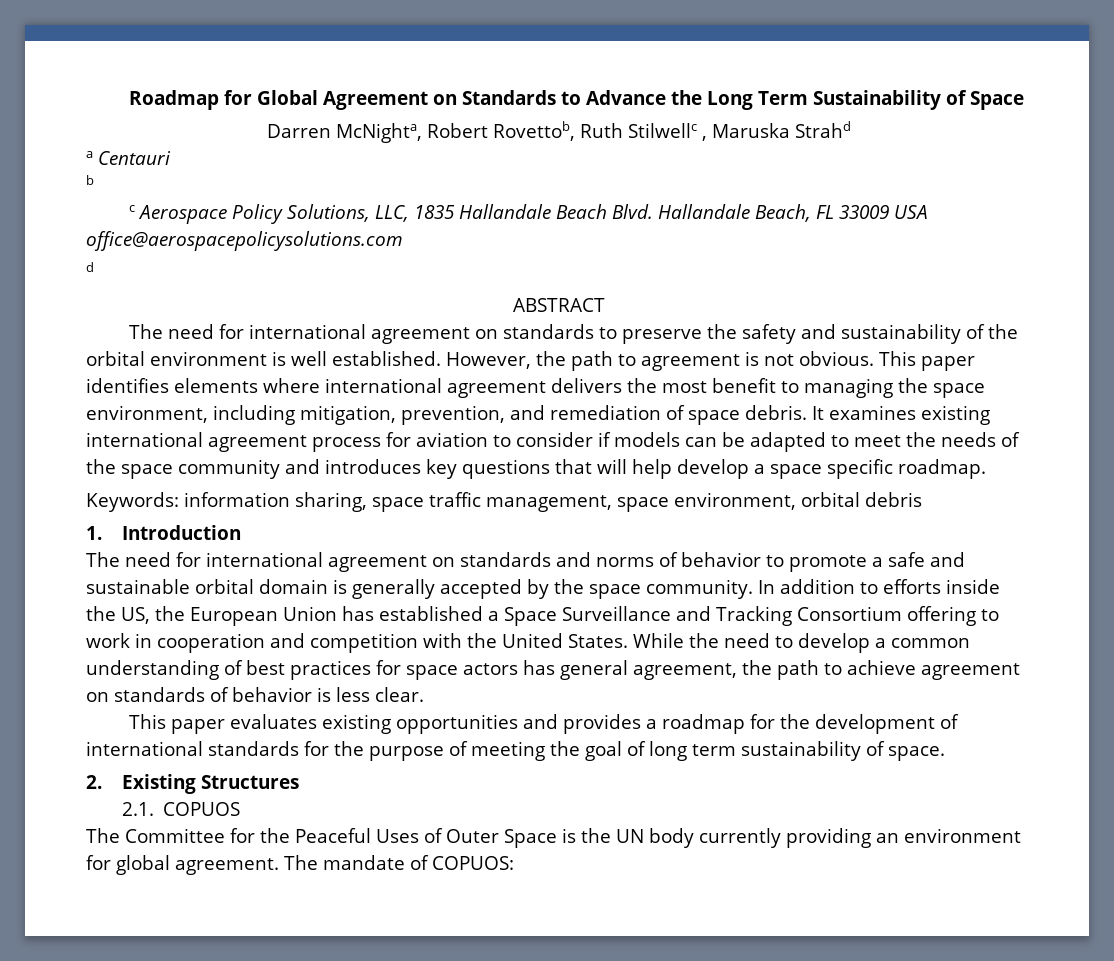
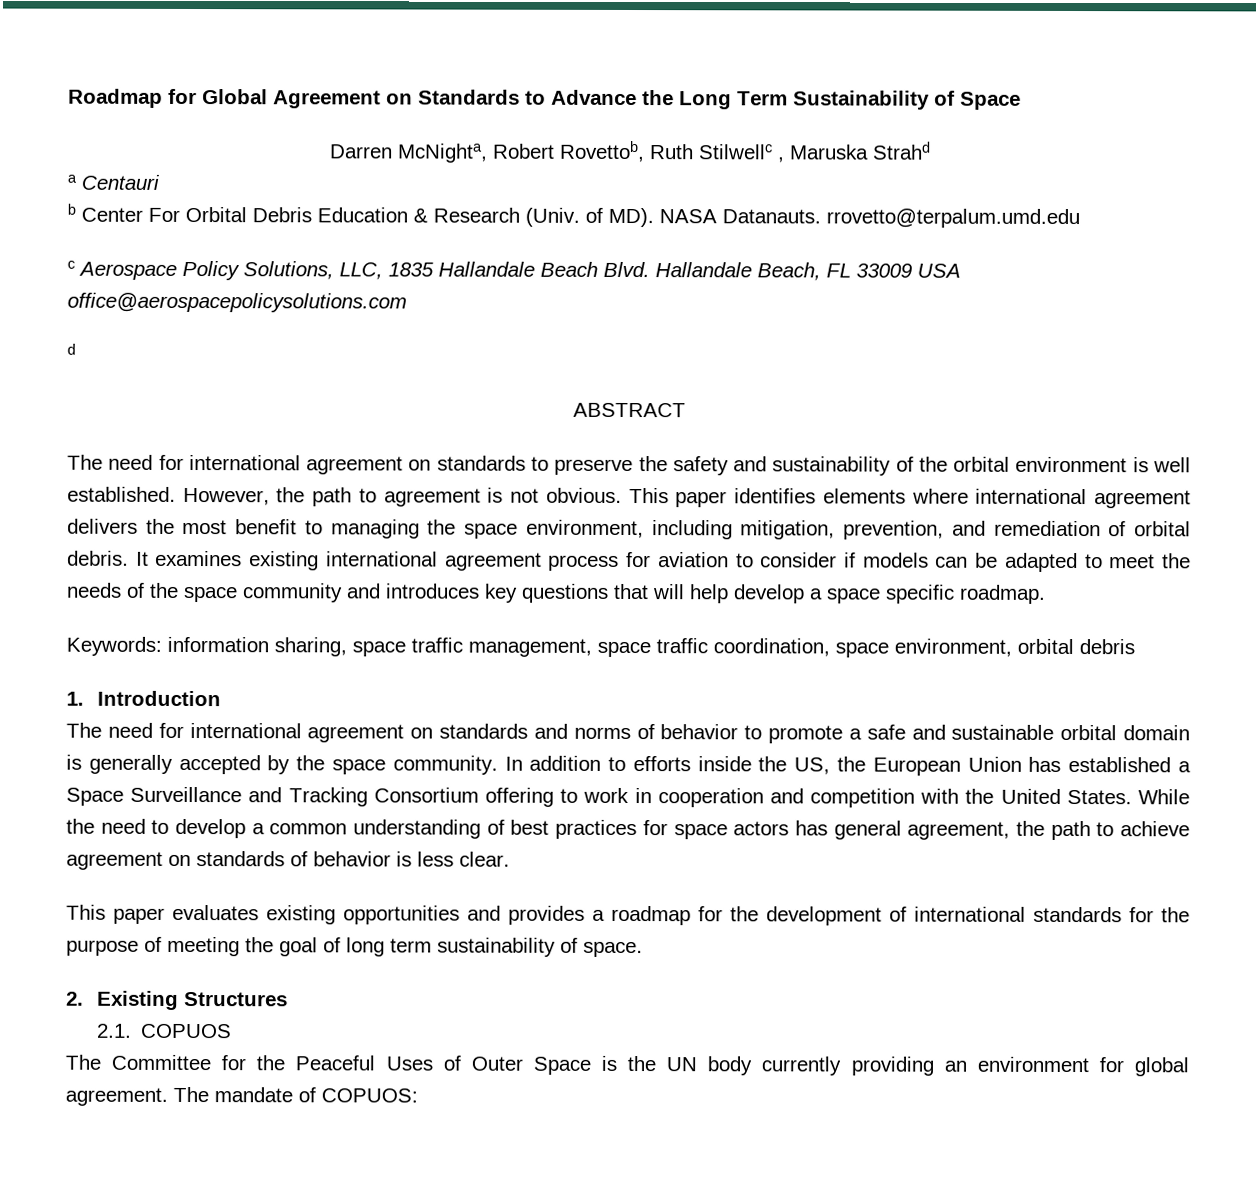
(94, 180) none -> [81,206,1080,229] Center For Orbital Debris Education & Research (Univ. of MD). NASA Datanauts. rrovetto@terpalum.umd.edu
[688,410,740,425] space -> [1134,521,1192,537] orbital
(669, 504) none -> [656,638,889,658] traffic coordination, space

